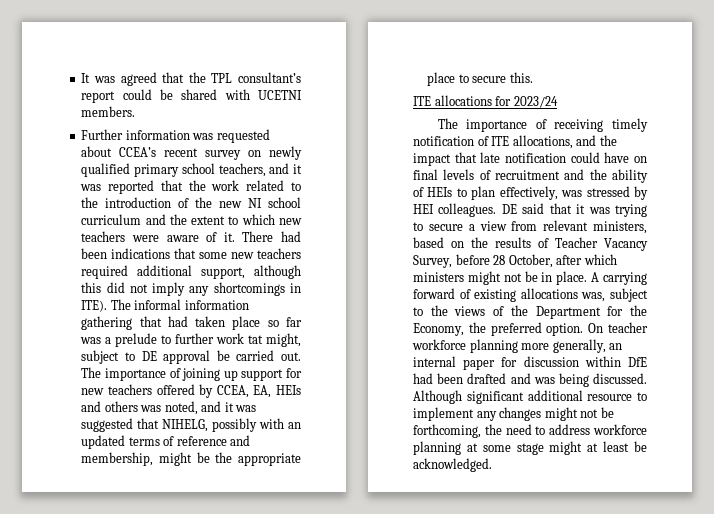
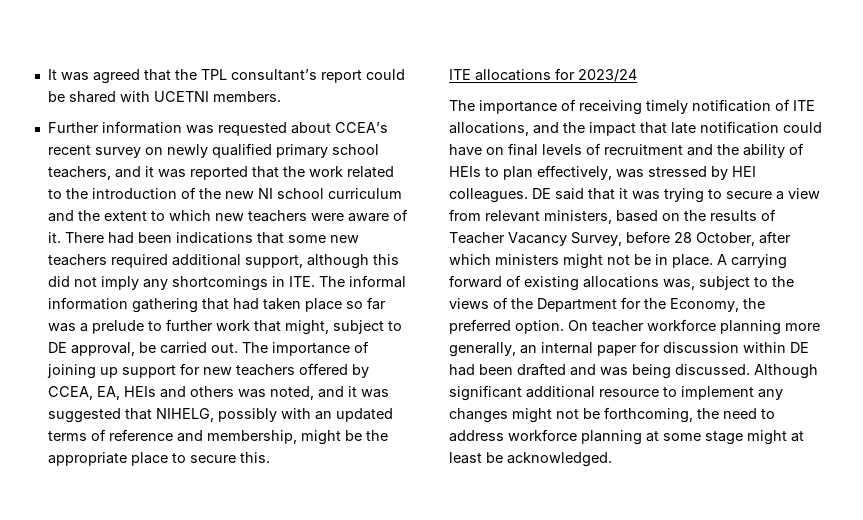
[81,300,108,312] ITE). -> [288,276,315,287] ITE.
[248,335,264,344] tat -> [253,320,281,332] that
[163,350,211,364] approval -> [70,342,135,356] approval,
[628,357,647,367] DfE -> [790,342,809,353] DE

